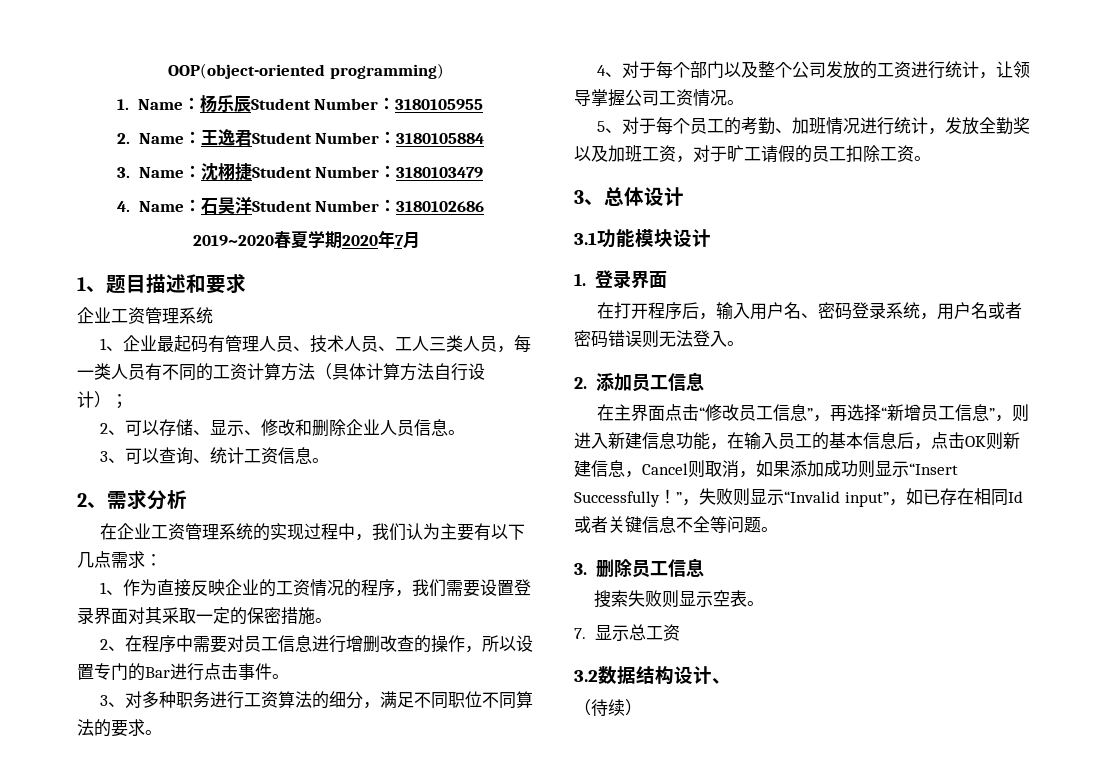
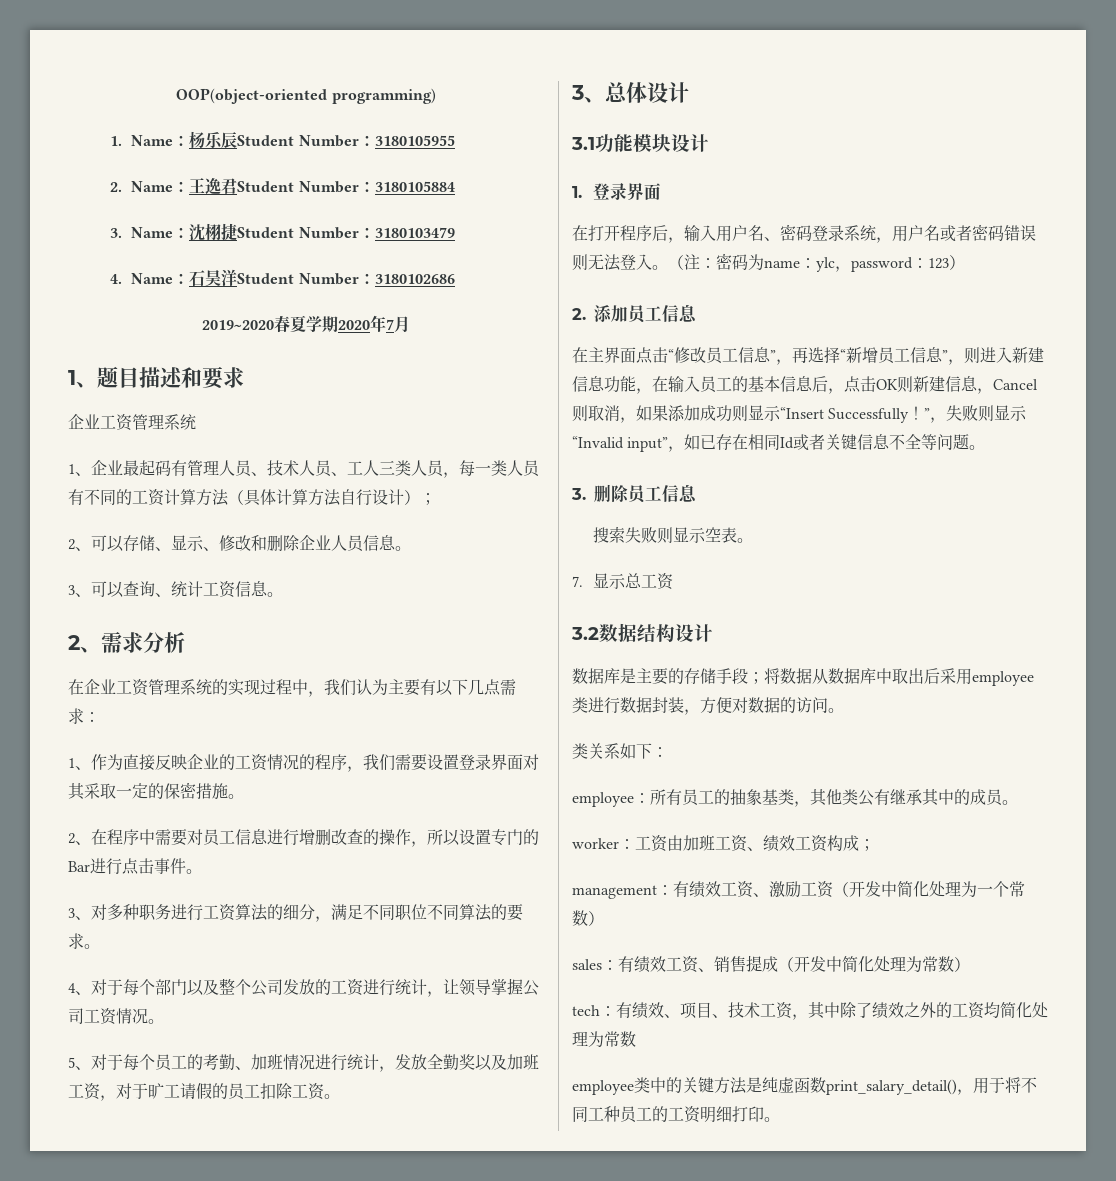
(744, 343) none -> [668,253,965,272] （注：密码为name：ylc，password：123）
[712,678,731,684] [574,699,642,717] 、 // （待续） -> [572,668,1034,686] [572,697,844,715] [572,743,668,759] [572,789,1018,807] [572,835,875,852] [572,881,1025,899] [572,910,604,926] [572,955,970,973] [572,1002,1048,1020] [572,1031,636,1047] [572,1077,1037,1095] [572,1106,780,1123] // 数据库是主要的存储手段；将数据从数据库中取出后采用employee类进行数据封装，方便对数据的访问。 // 类关系如下： // employee：所有员工的抽象基类，其他类公有继承其中的成员。 // worker：工资由加班工资、绩效工资构成； // management：有绩效工资、激励工资（开发中简化处理为一个常数） // sales：有绩效工资、销售提成（开发中简化处理为常数） // tech：有绩效、项目、技术工资，其中除了绩效之外的工资均简化处理为常数 // employee类中的关键方法是纯虚函数print_salary_detail()，用于将不同工种员工的工资明细打印。

